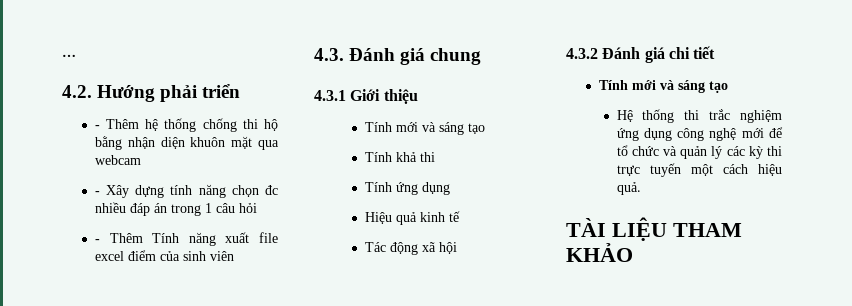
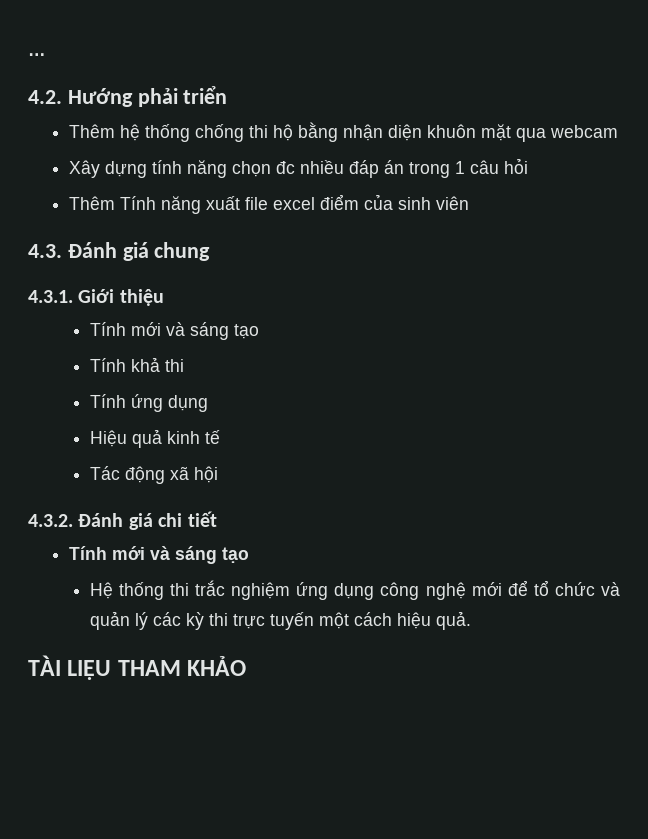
[94,125,100,129] - -> (228, 95) none
[94,191,100,195] - -> (618, 131) none
[94,239,100,243] - -> (528, 166) none
[314,90,346,101] 4.3.1 -> [28,290,73,303] 4.3.1.
[566,48,598,59] 4.3.2 -> [28,514,73,527] 4.3.2.

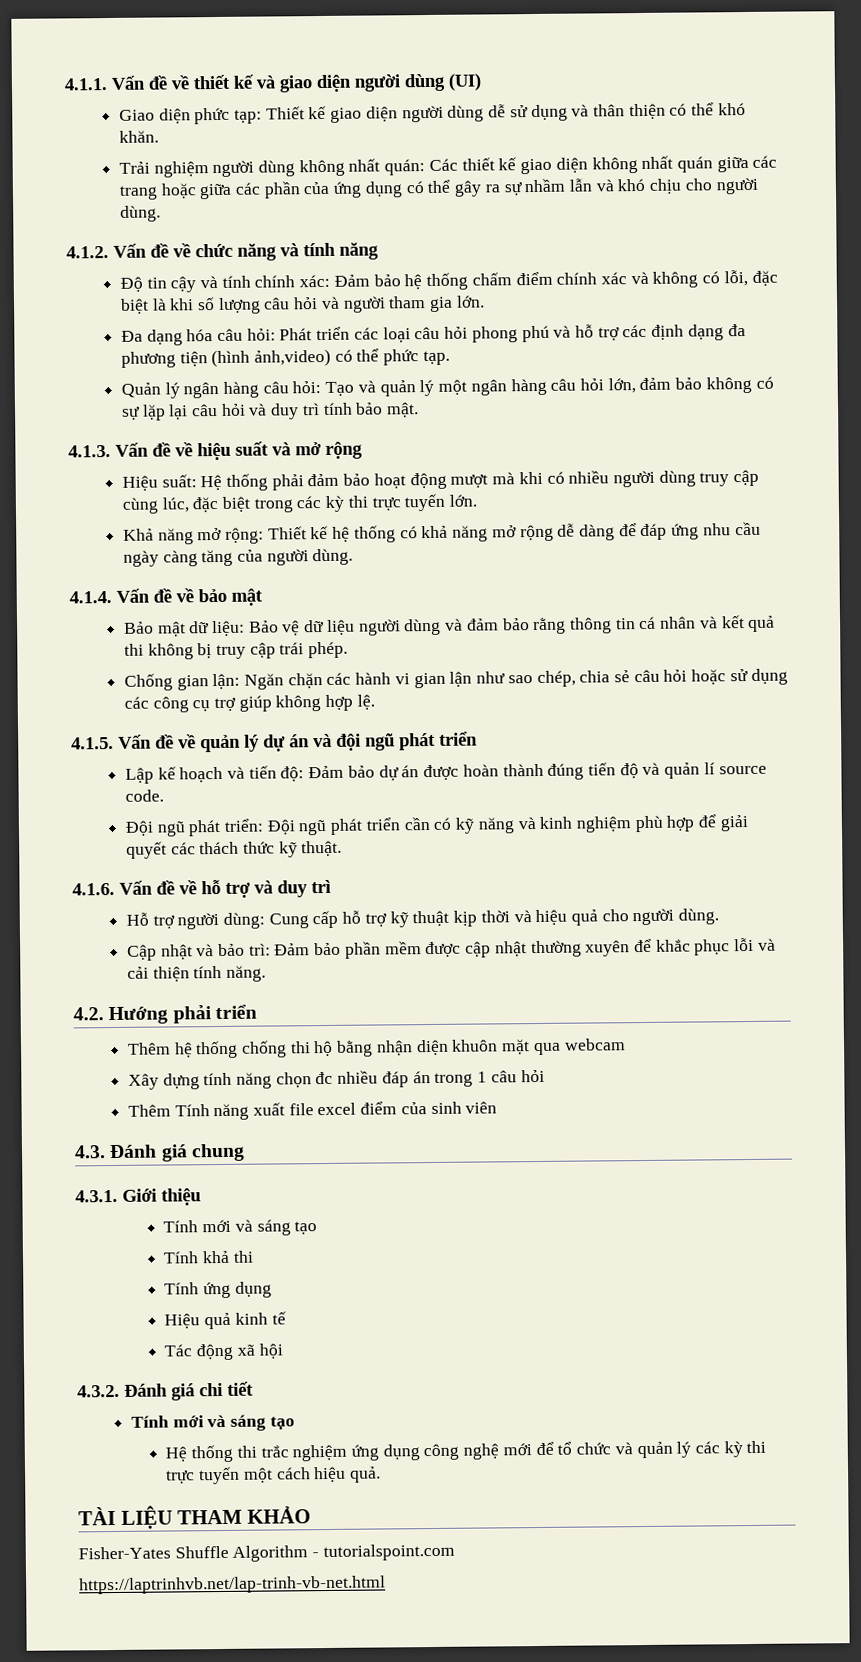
[28,53,46,56] … -> [64,73,482,93] [118,102,746,125] [118,130,159,143] [118,155,778,178] [118,177,759,200] [119,205,161,222] [66,242,379,261] [119,269,778,293] [119,295,485,314] [120,324,746,346] [120,348,450,368] [120,376,774,399] [120,402,420,421] [68,441,363,461] [121,469,760,491] [121,493,478,514] [122,521,761,545] [122,548,354,567] [69,588,263,606] [123,615,776,637] [123,641,349,660] [123,668,788,691] [123,694,375,713] [71,731,478,753] [124,762,767,784] [124,789,164,802] [124,814,749,837] [125,840,343,859] [72,878,331,898] [125,908,720,930] [126,937,776,961] [126,965,266,982] 4.1.1. Vấn đề về thiết kế và giao diện người dùng (UI) // Giao diện phức tạp: Thiết kế giao diện người dùng dễ sử dụng và thân thiện có thể khó khăn. // Trải nghiệm người dùng không nhất quán: Các thiết kế giao diện không nhất quán giữa các trang hoặc giữa các phần của ứng dụng có thể gây ra sự nhầm lẫn và khó chịu cho người dùng. // 4.1.2. Vấn đề về chức năng và tính năng // Độ tin cậy và tính chính xác: Đảm bảo hệ thống chấm điểm chính xác và không có lỗi, đặc biệt là khi số lượng câu hỏi và người tham gia lớn. // Đa dạng hóa câu hỏi: Phát triển các loại câu hỏi phong phú và hỗ trợ các định dạng đa phương tiện (hình ảnh,video) có thể phức tạp. // Quản lý ngân hàng câu hỏi: Tạo và quản lý một ngân hàng câu hỏi lớn, đảm bảo không có sự lặp lại câu hỏi và duy trì tính bảo mật. // 4.1.3. Vấn đề về hiệu suất và mở rộng // Hiệu suất: Hệ thống phải đảm bảo hoạt động mượt mà khi có nhiều người dùng truy cập cùng lúc, đặc biệt trong các kỳ thi trực tuyến lớn. // Khả năng mở rộng: Thiết kế hệ thống có khả năng mở rộng dễ dàng để đáp ứng nhu cầu ngày càng tăng của người dùng. // 4.1.4. Vấn đề về bảo mật // Bảo mật dữ liệu: Bảo vệ dữ liệu người dùng và đảm bảo rằng thông tin cá nhân và kết quả thi không bị truy cập trái phép. // Chống gian lận: Ngăn chặn các hành vi gian lận như sao chép, chia sẻ câu hỏi hoặc sử dụng các công cụ trợ giúp không hợp lệ. // 4.1.5. Vấn đề về quản lý dự án và đội ngũ phát triển // Lập kế hoạch và tiến độ: Đảm bảo dự án được hoàn thành đúng tiến độ và quản lí source code. // Đội ngũ phát triển: Đội ngũ phát triển cần có kỹ năng và kinh nghiệm phù hợp để giải quyết các thách thức kỹ thuật. // 4.1.6. Vấn đề về hỗ trợ và duy trì // Hỗ trợ người dùng: Cung cấp hỗ trợ kỹ thuật kịp thời và hiệu quả cho người dùng. // Cập nhật và bảo trì: Đảm bảo phần mềm được cập nhật thường xuyên để khắc phục lỗi và cải thiện tính năng.
(247, 666) none -> [78,1543,455,1562] [79,1575,386,1595] // Fisher-Yates Shuffle Algorithm - tutorialspoint.com // https://laptrinhvb.net/lap-trinh-vb-net.html

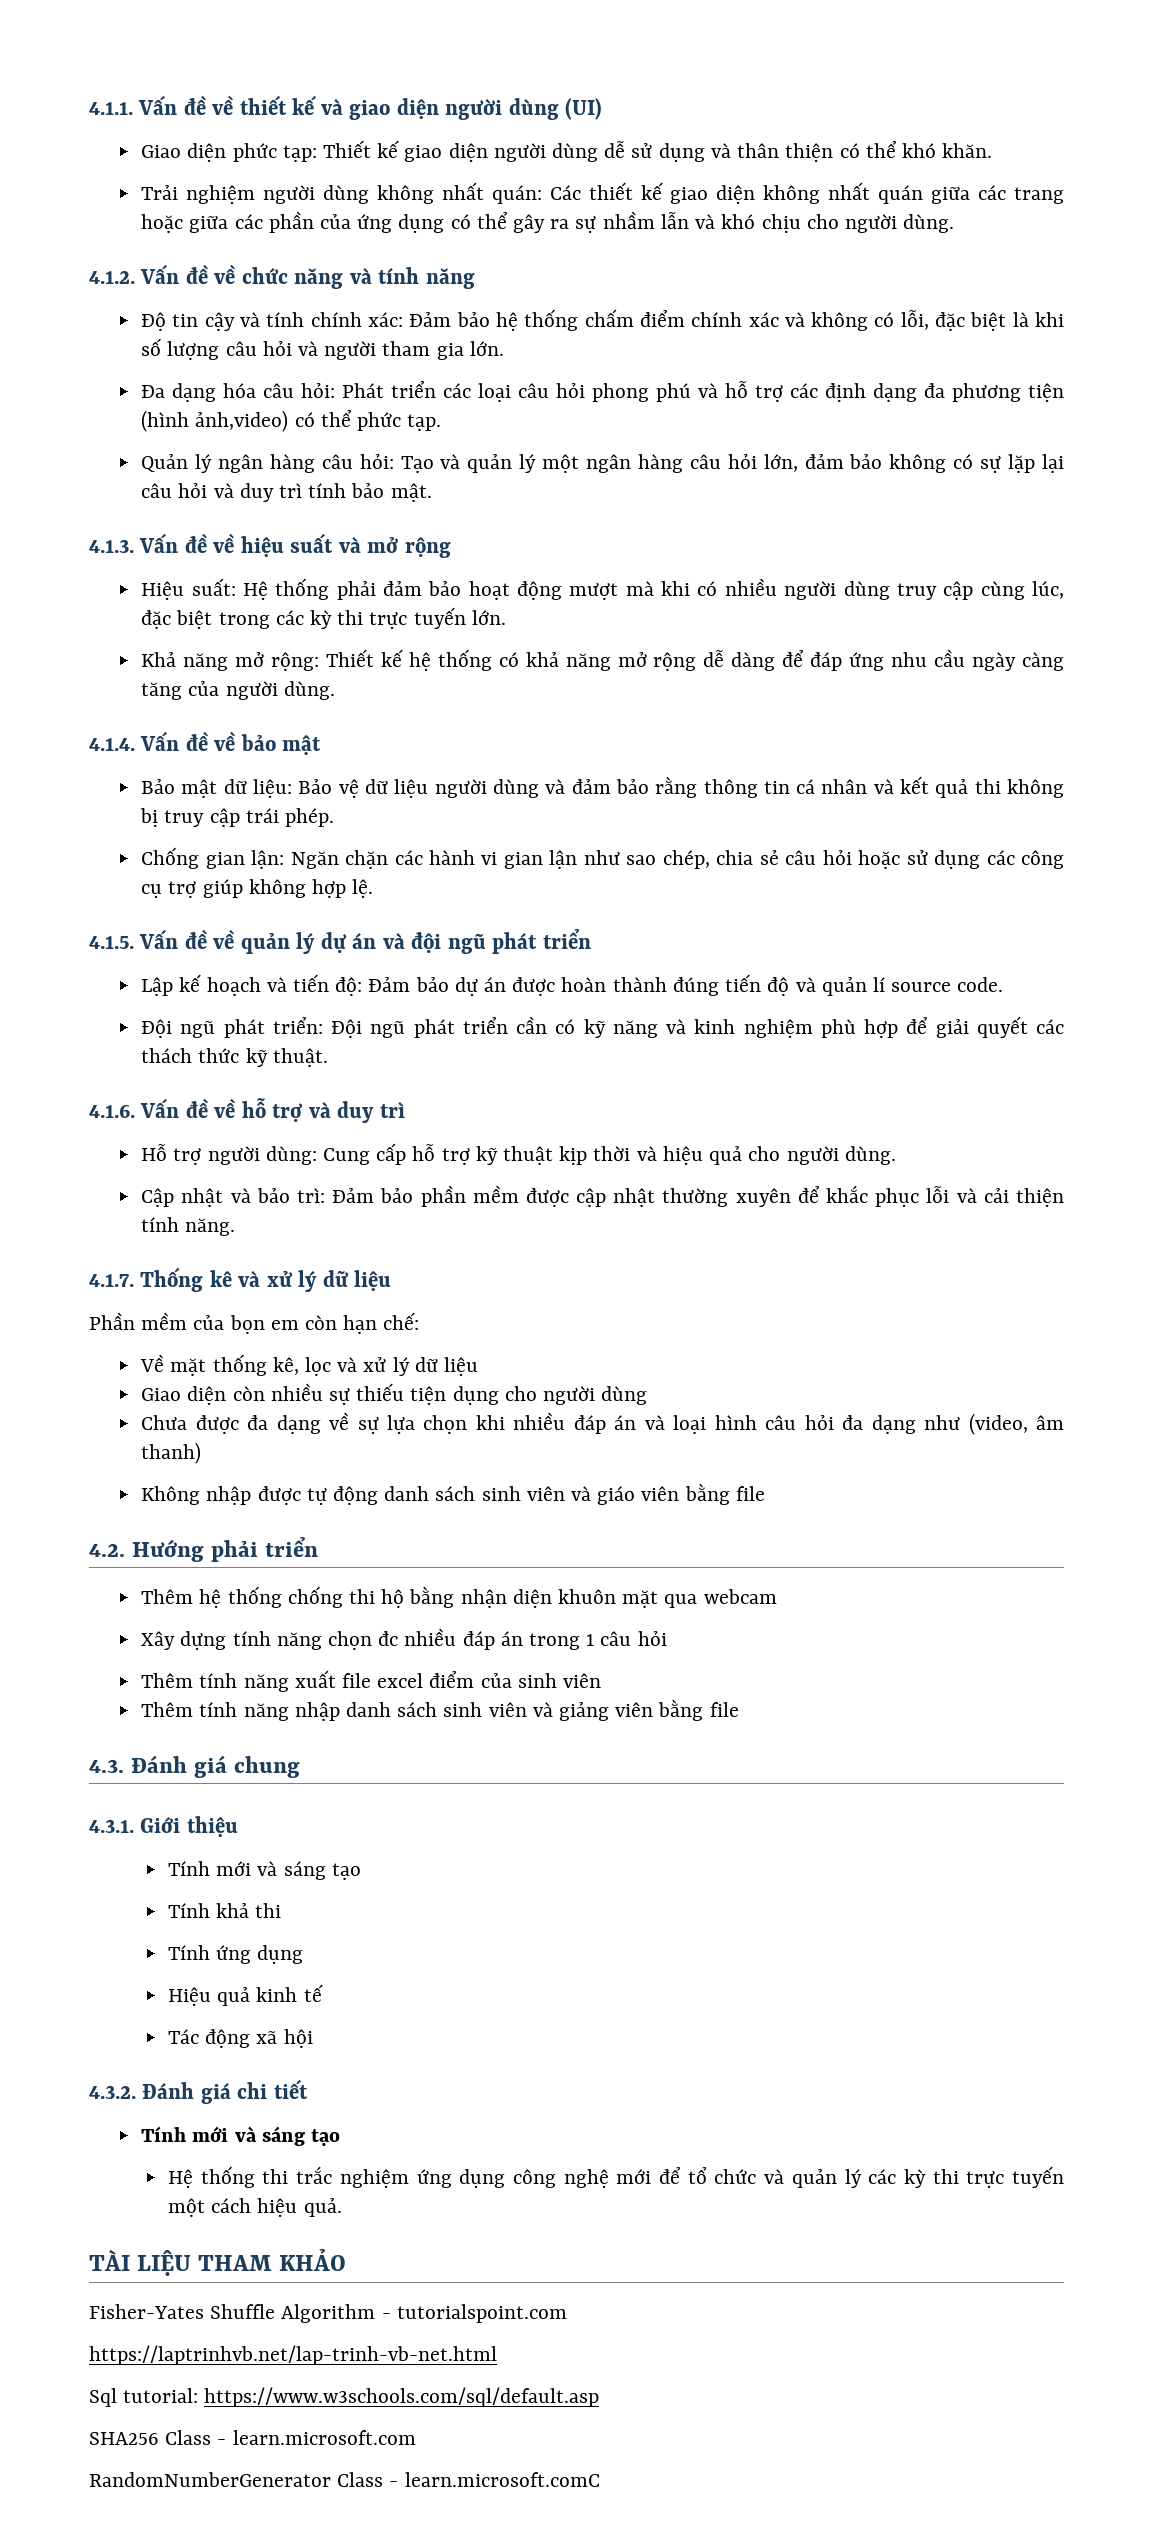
(266, 973) none -> [89,1267,392,1292] [89,1312,420,1334] [140,1354,479,1376] [141,1383,648,1405] [141,1412,1065,1435] [141,1442,202,1464] [141,1483,765,1505] // 4.1.7. Thống kê và xử lý dữ liệu // Phần mềm của bọn em còn hạn chế: // Về mặt thống kê, lọc và xử lý dữ liệu // Giao diện còn nhiều sự thiếu tiện dụng cho người dùng // Chưa được đa dạng về sự lựa chọn khi nhiều đáp án và loại hình câu hỏi đa dạng như (video, âm thanh) // Không nhập được tự động danh sách sinh viên và giáo viên bằng file
[174,1104,210,1117] Tính -> [199,1673,238,1688] tính
(498, 1107) none -> [141,1699,739,1721] // Thêm tính năng nhập danh sách sinh viên và giảng viên bằng file
(386, 1585) none -> [89,2387,600,2407] [89,2430,416,2445] [89,2472,600,2487] // Sql tutorial: https://www.w3schools.com/sql/default.asp // SHA256 Class - learn.microsoft.com // RandomNumberGenerator Class - learn.microsoft.comC

